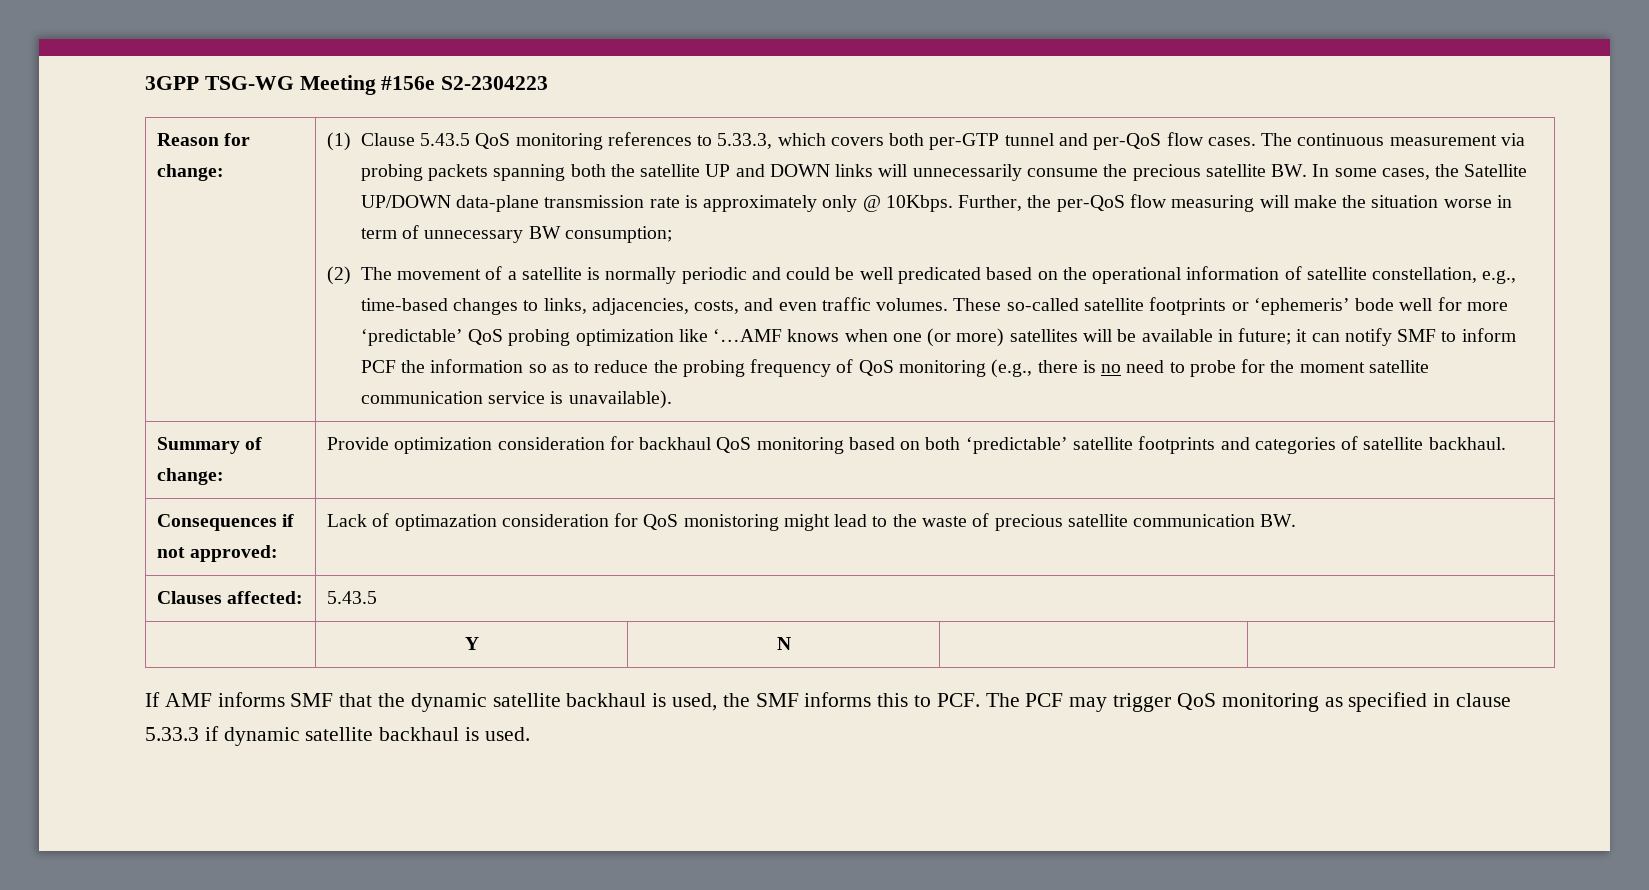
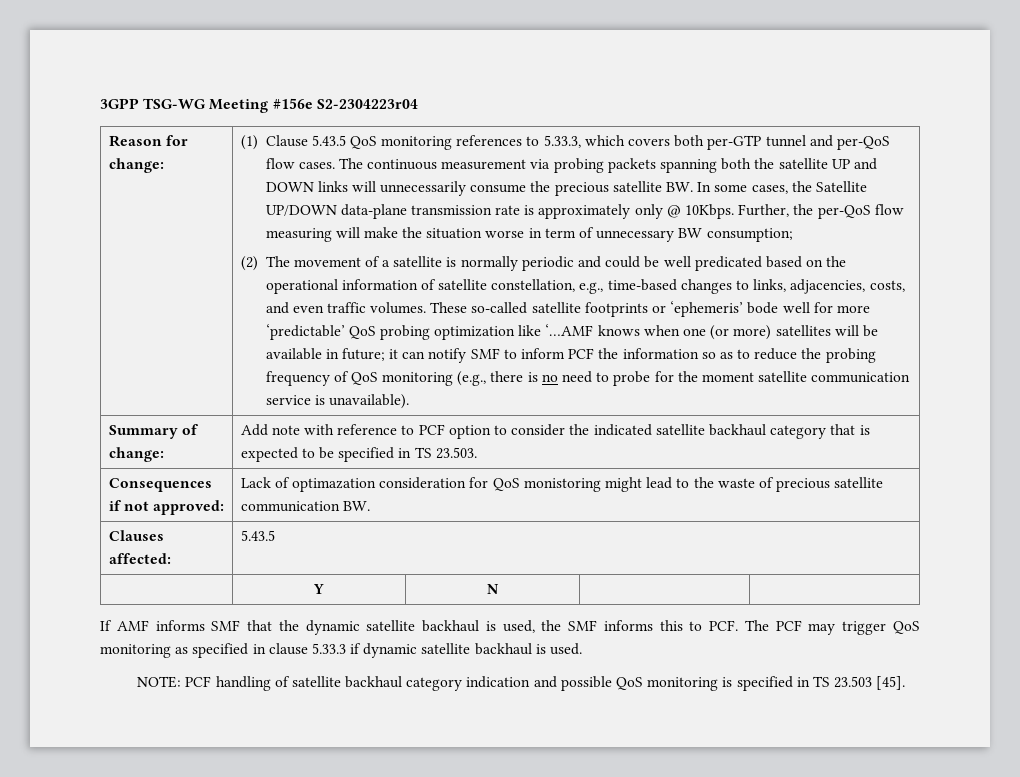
[441,76,549,90] S2-2304223 -> [316,99,418,109] S2-2304223r04
[327,436,1506,454] Provide optimization consideration for backhaul QoS monitoring based on both ‘predictable’ satellite footprints and categories of satellite backhaul. -> [240,424,870,439] [240,447,477,462] Add note with reference to PCF option to consider the indicated satellite backhaul category that is expected to be specified in TS 23.503.
(530, 734) none -> [137,676,906,691] // NOTE: PCF handling of satellite backhaul category indication and possible QoS monitoring is specified in TS 23.503 [45].

